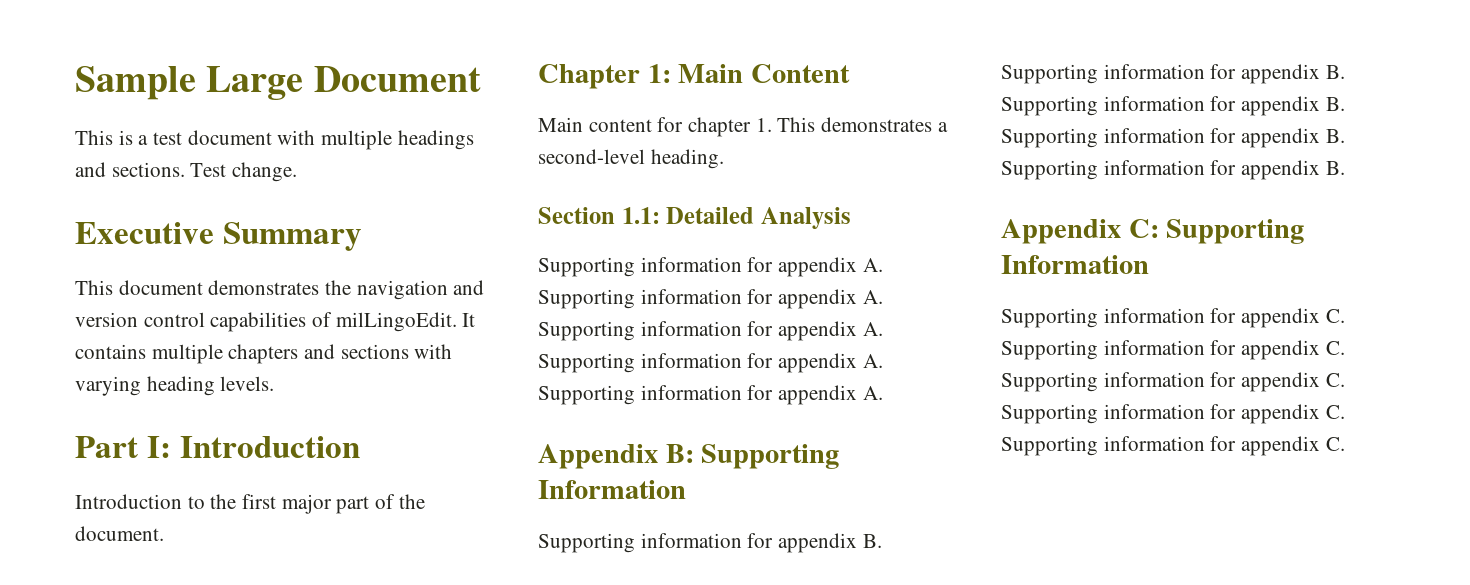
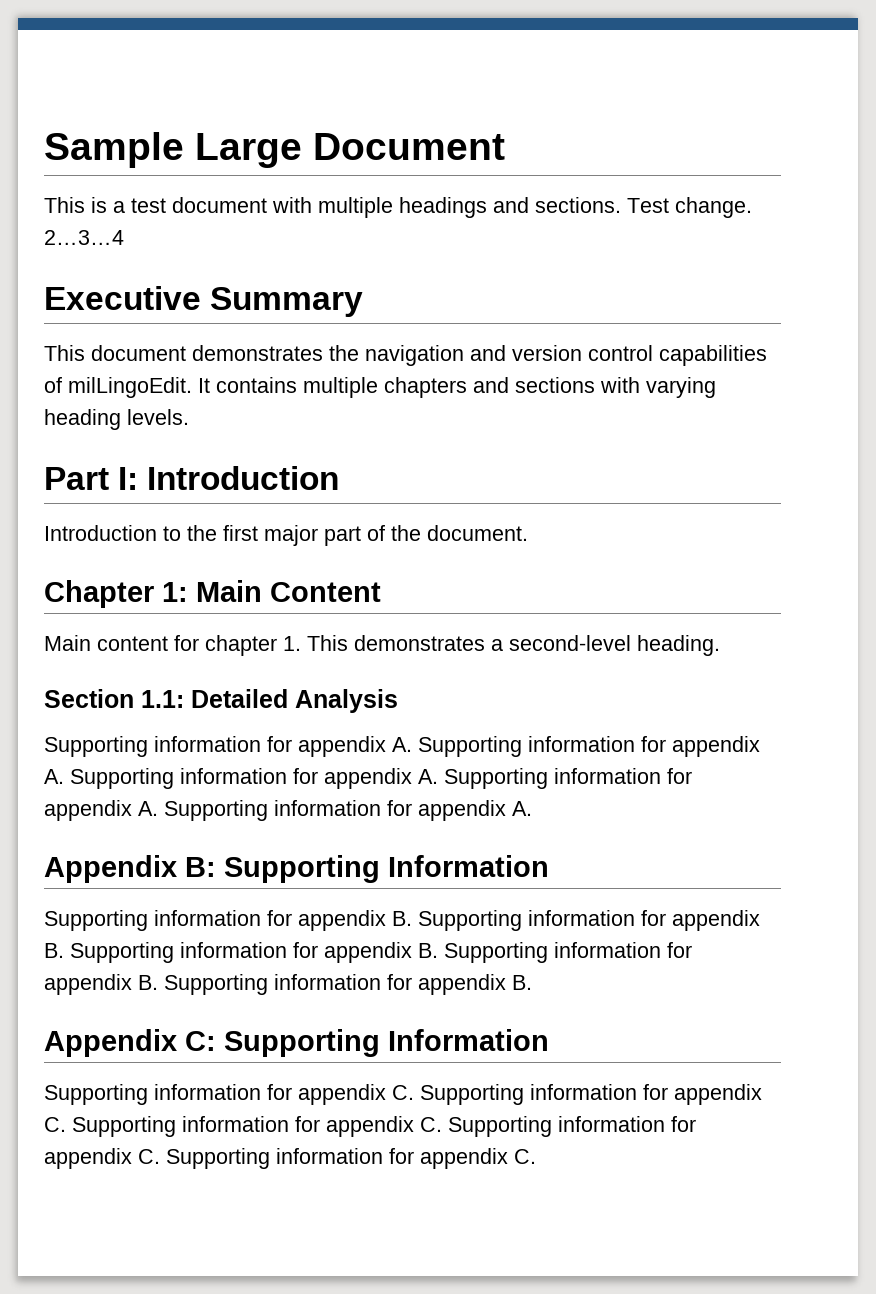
(298, 172) none -> [44,230,124,245] 2…3…4

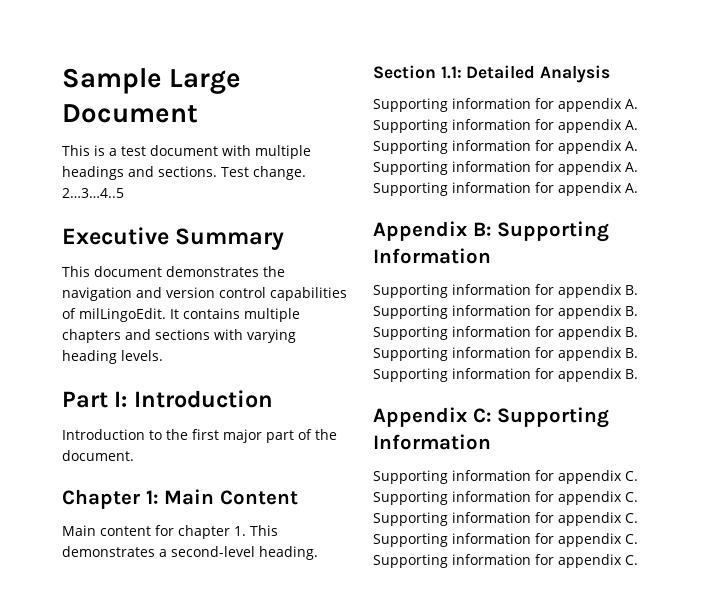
[44,230,124,245] 2…3…4 -> [62,188,124,198] 2…3…4..5

